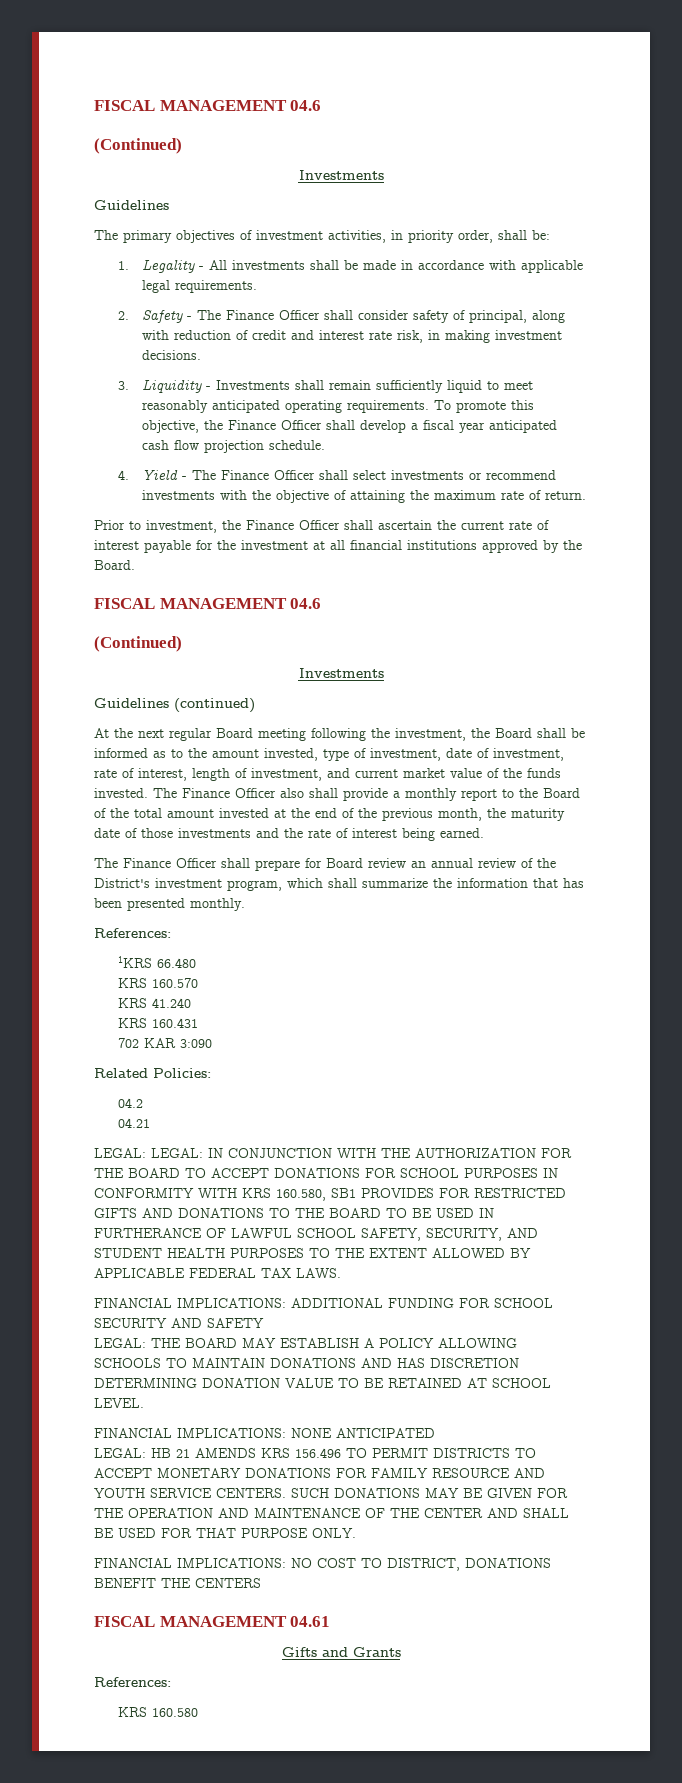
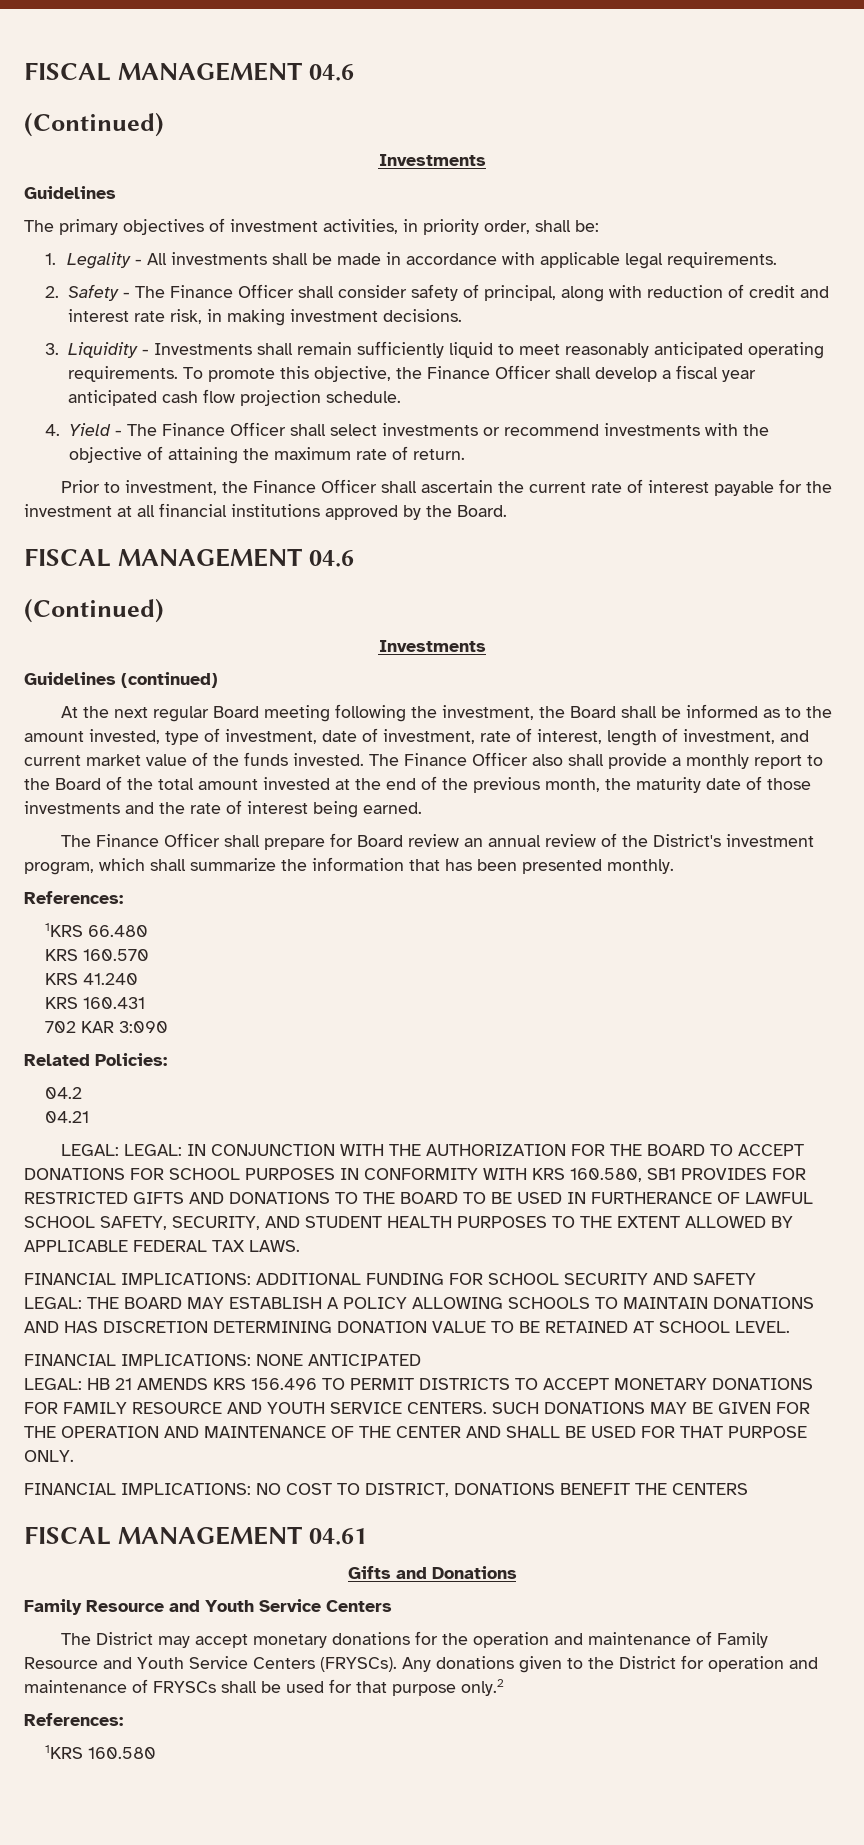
[352,1647,401,1657] [94,1677,171,1687] [118,1707,148,1717] Grants // References: // KRS -> [431,1566,517,1579] [24,1599,392,1615] [61,1631,769,1648] [24,1655,818,1673] [24,1679,504,1696] [24,1713,123,1726] [45,1745,84,1759] Donations // Family Resource and Youth Service Centers // The District may accept monetary donations for the operation and maintenance of Family Resource and Youth Service Centers (FRYSCs). Any donations given to the District for operation and maintenance of FRYSCs shall be used for that purpose only.2 // References: // 1KRS

